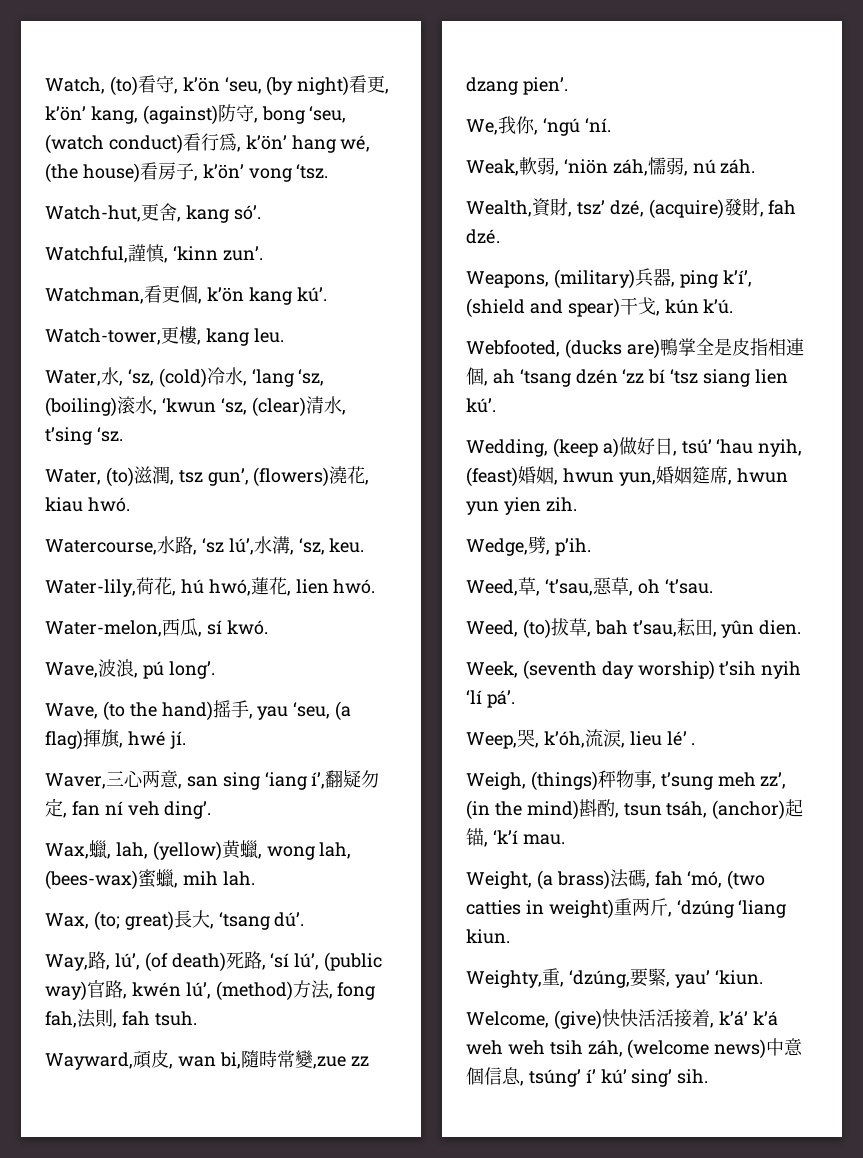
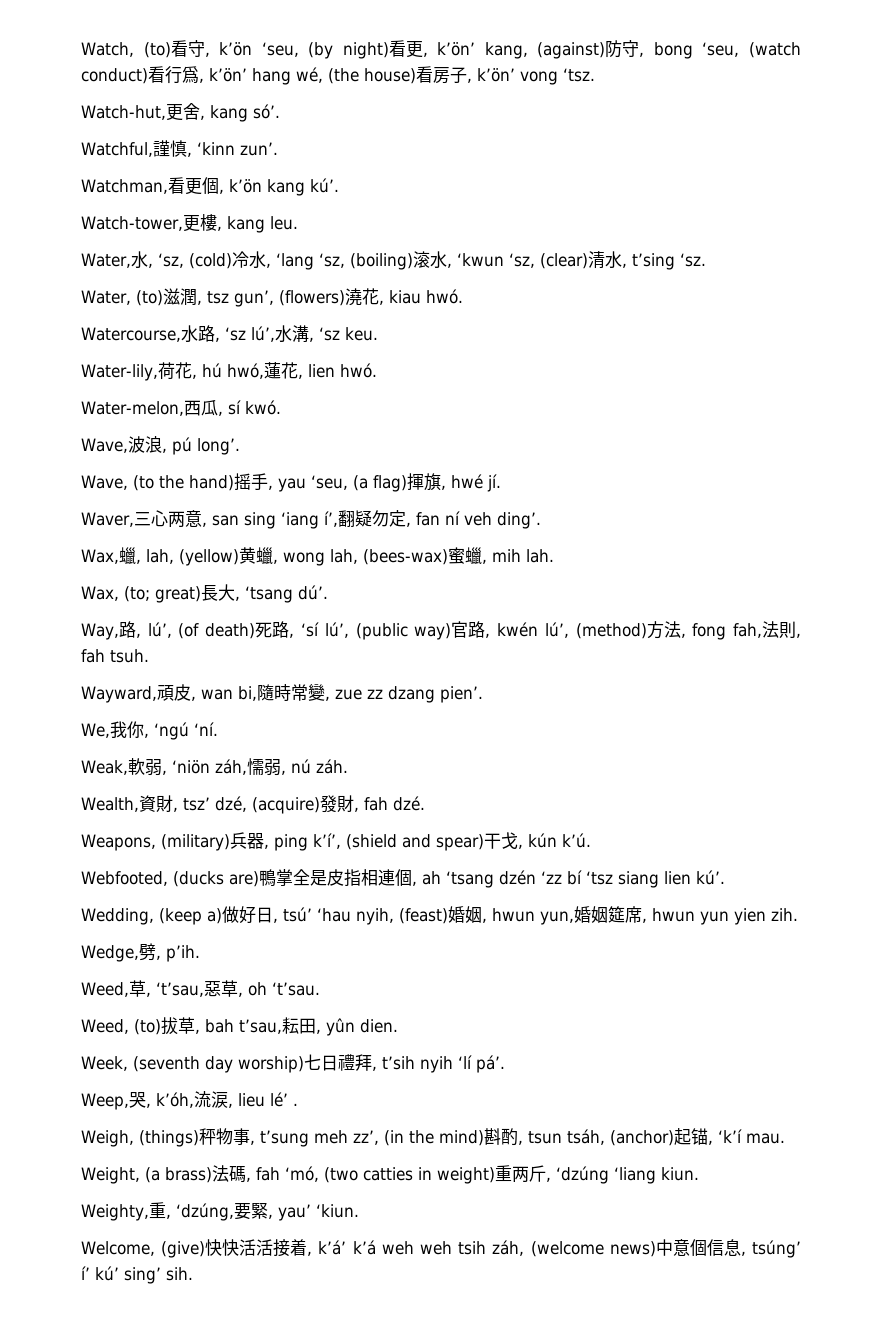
[298,538,325,555] ‘sz, -> [318,327,340,341] ‘sz
[312,1056,346,1069] ,zue -> [324,689,362,701] , zue
(715, 670) none -> [303,1054,377,1071] 七日禮拜,

